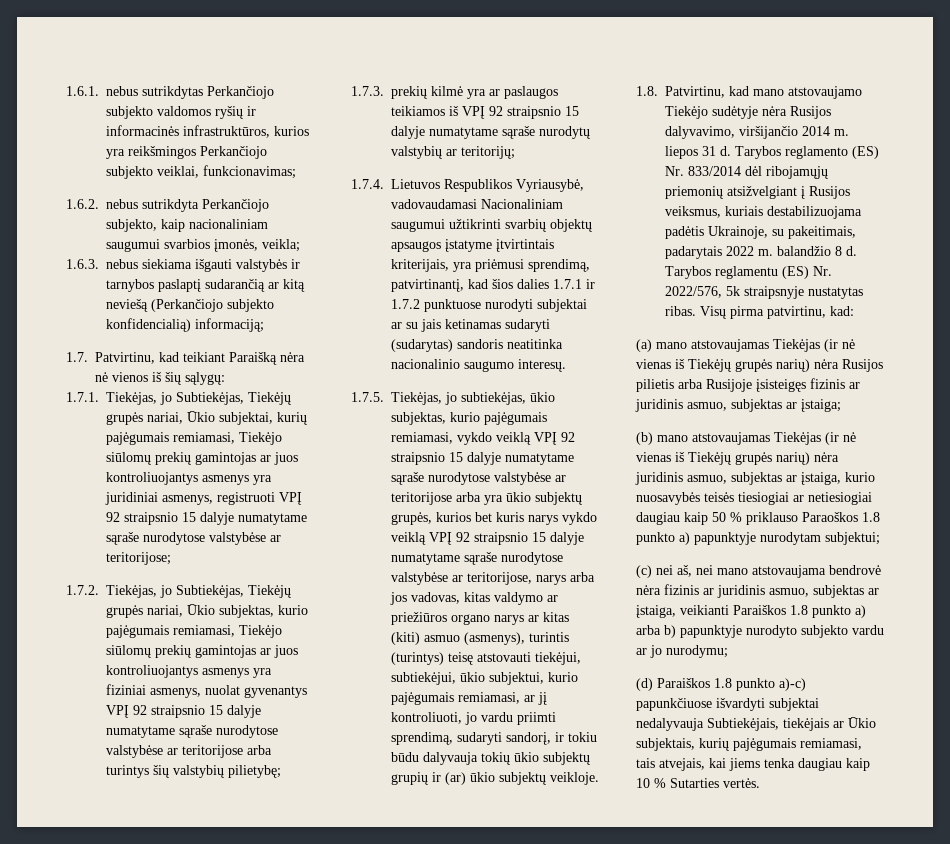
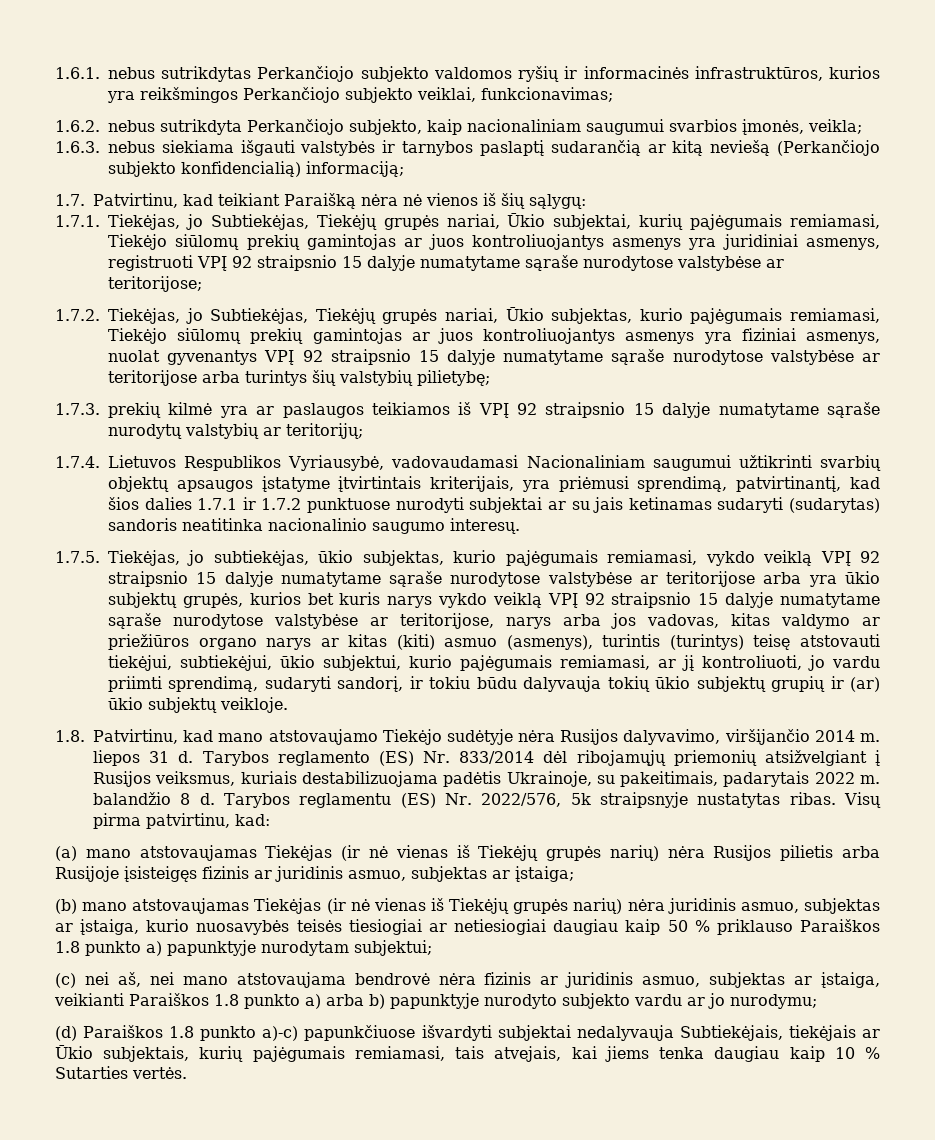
[802,512,858,522] Paraoškos -> [800,919,881,932] Paraiškos

